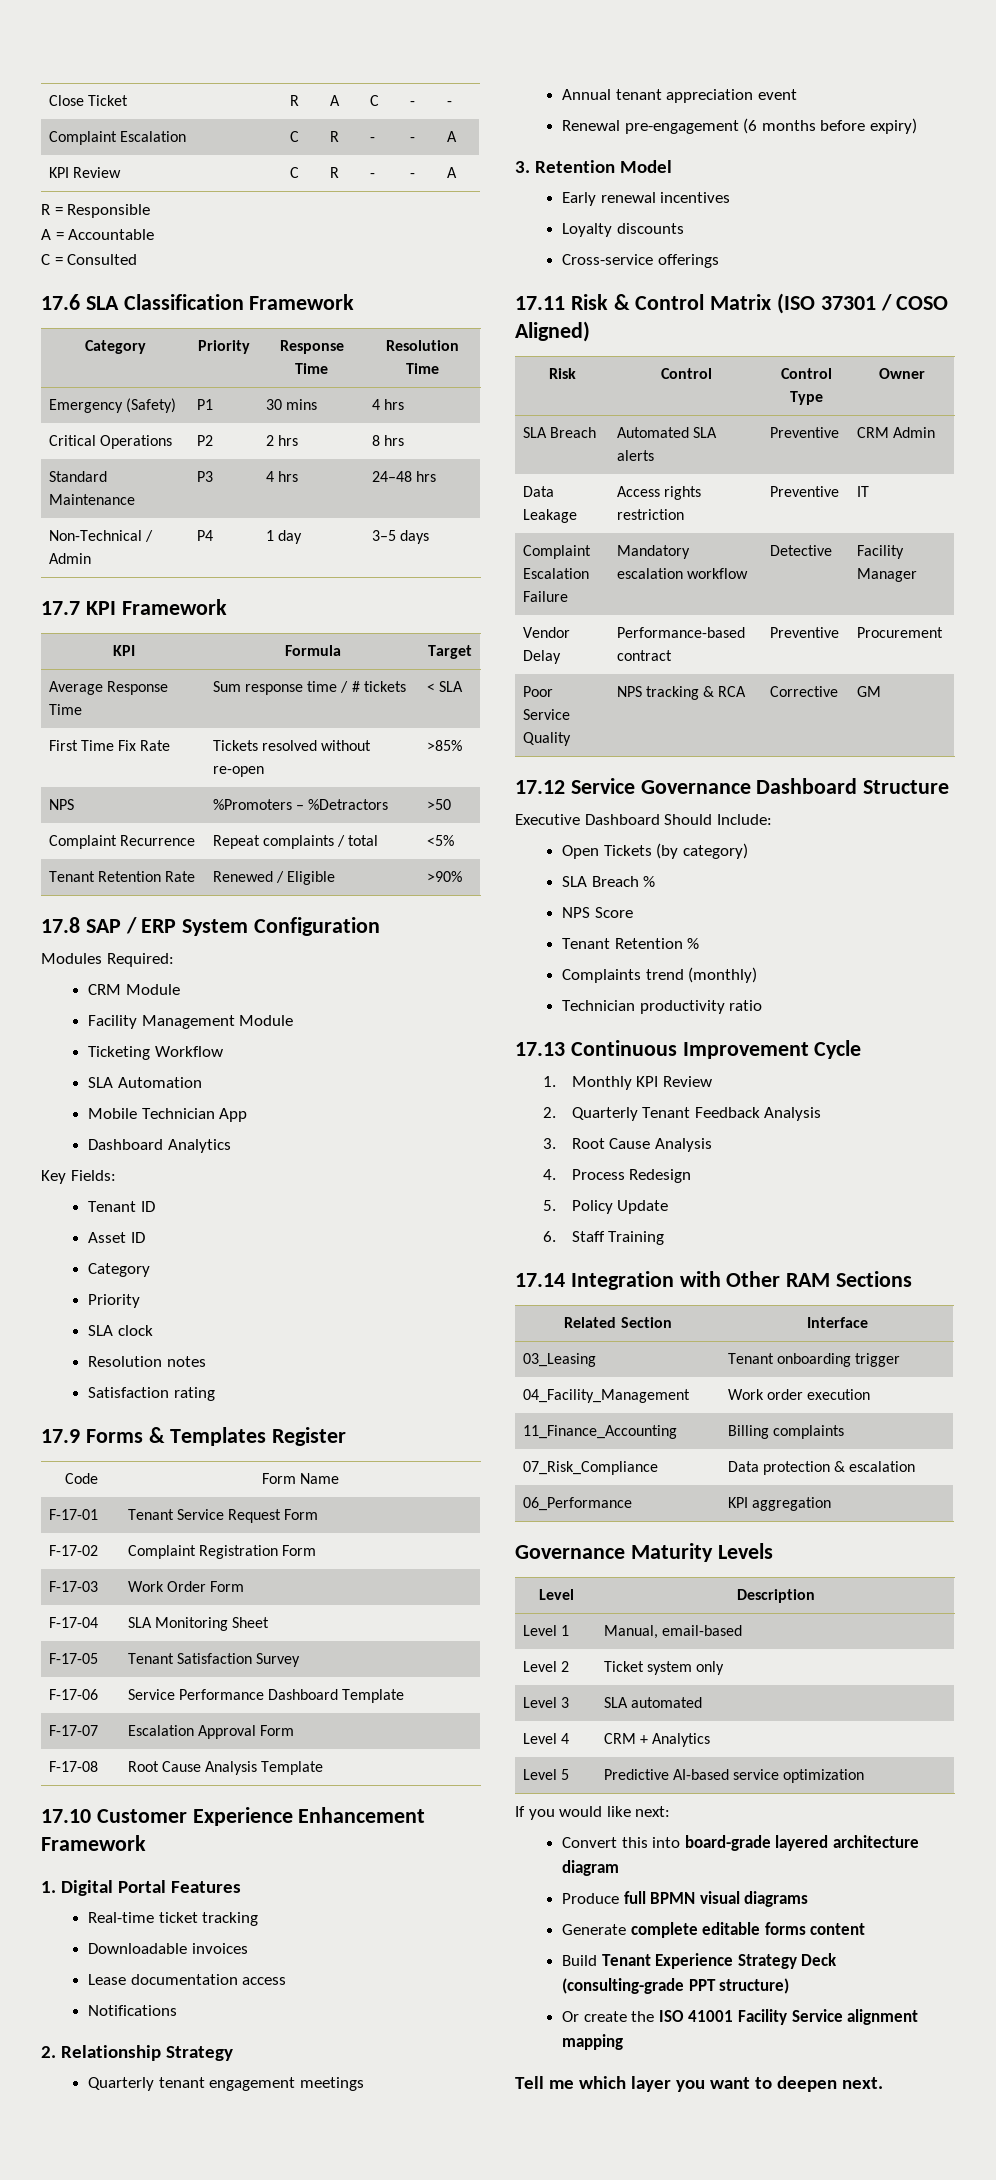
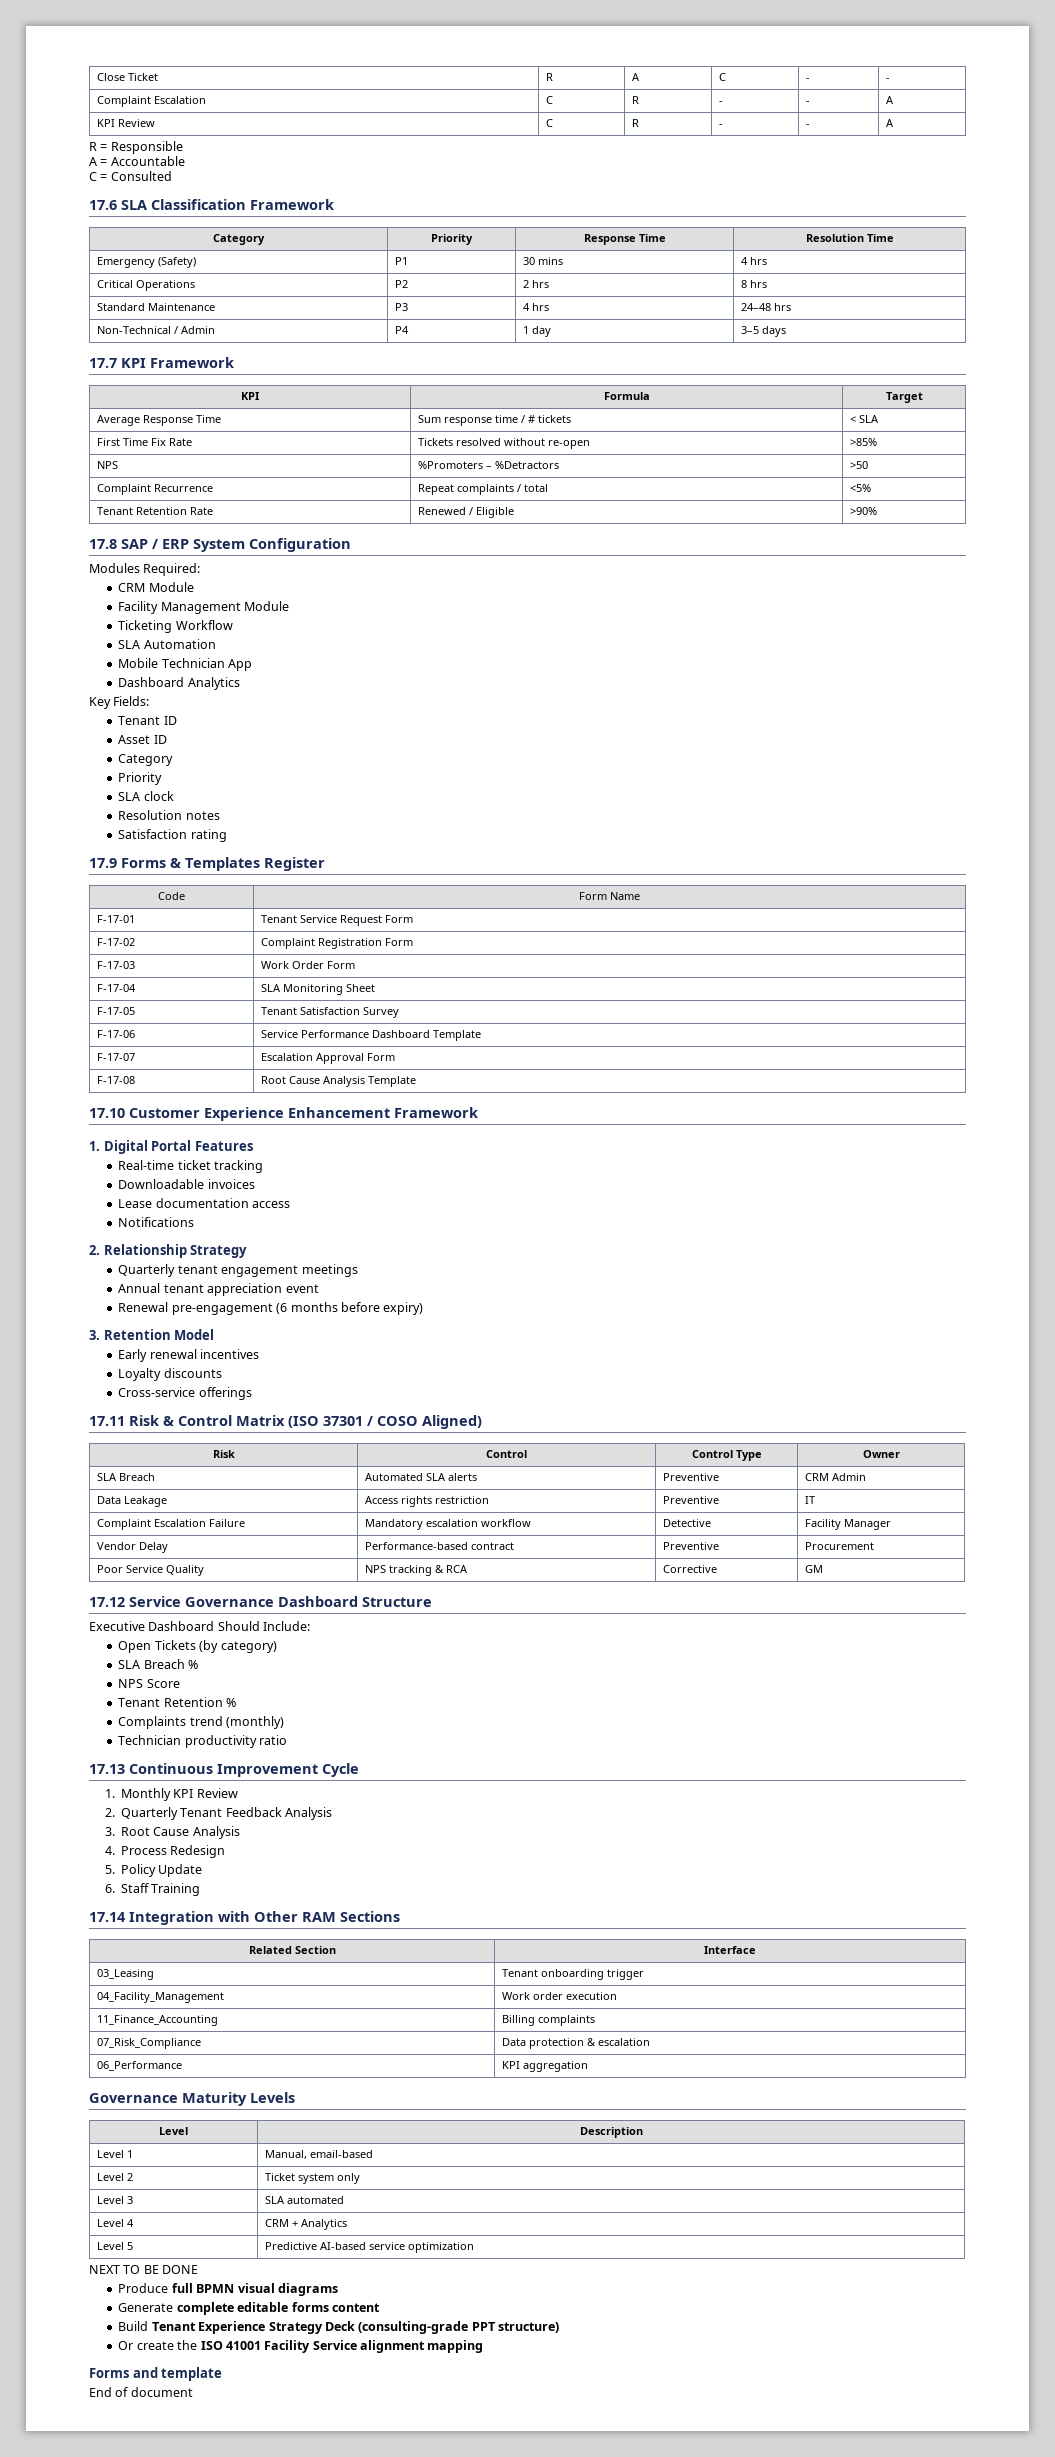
[515,1806,671,1820] [562,1835,919,1851] [562,1860,620,1876] If you would like next: // Convert this into board-grade layered architecture diagram -> [89,2265,199,2274] NEXT TO BE DONE
[515,2076,883,2092] Tell me which layer you want to deepen next. -> [89,2367,223,2381] [89,2387,193,2397] Forms and template // End of document

